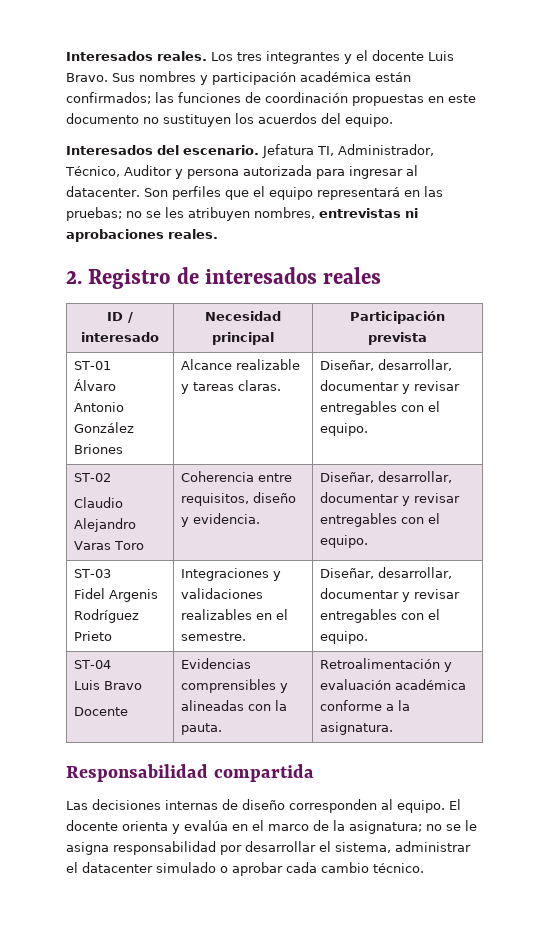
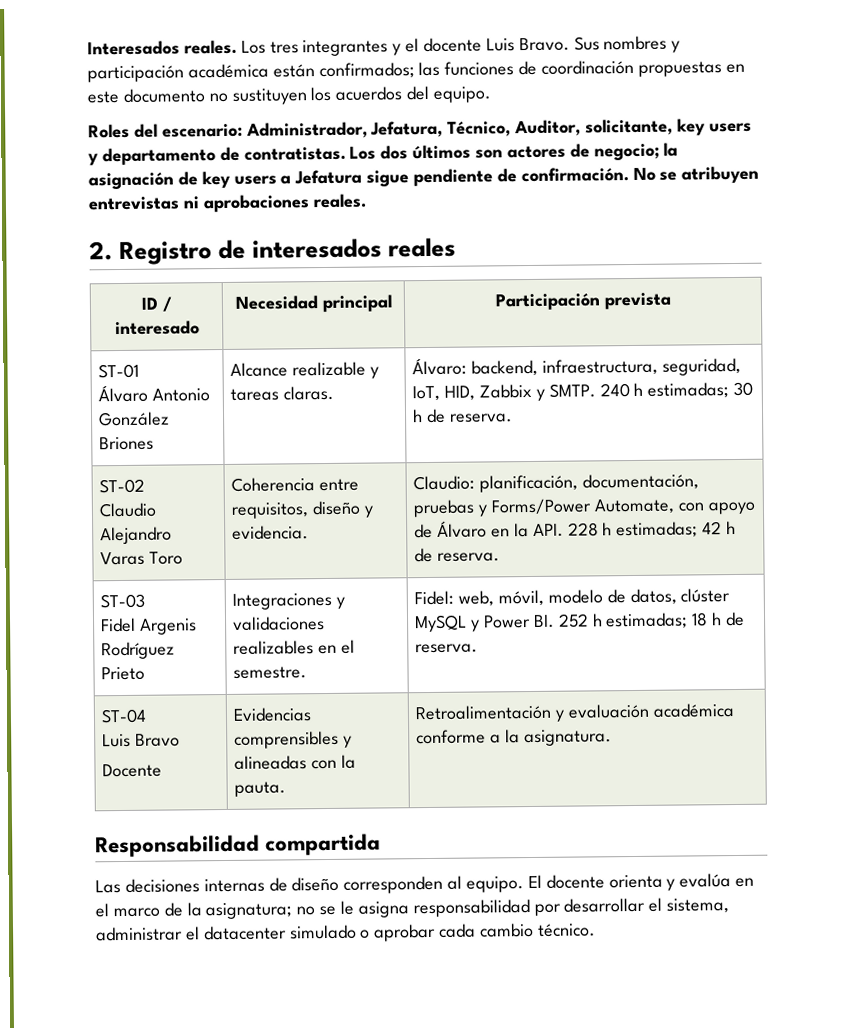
[66,144,434,158] [65,165,418,179] [66,186,443,200] [66,207,315,221] Interesados del escenario. Jefatura TI, Administrador, Técnico, Auditor y persona autorizada para ingresar al datacenter. Son perfiles que el equipo representará en las pruebas; no se les atribuyen nombres, -> [88,118,752,139] [87,142,679,166] [88,165,760,190] Roles del escenario: Administrador, Jefatura, Técnico, Auditor, solicitante, key users y departamento de contratistas. Los dos últimos son actores de negocio; la asignación de key users a Jefatura sigue pendiente de confirmación. No se atribuyen
[319,359,452,371] [319,380,460,394] [319,401,440,415] [319,423,368,436] Diseñar, desarrollar, documentar y revisar entregables con el equipo. -> [412,357,741,377] [412,381,754,402] [412,408,513,424] Álvaro: backend, infraestructura, seguridad, IoT, HID, Zabbix y SMTP. 240 h estimadas; 30 h de reserva.
[319,471,452,483] [319,492,460,506] [319,513,440,527] [319,535,368,548] Diseñar, desarrollar, documentar y revisar entregables con el equipo. -> [413,473,699,493] [413,498,756,518] [414,520,736,539] [414,547,501,563] Claudio: planificación, documentación, pruebas y Forms/Power Automate, con apoyo de Álvaro en la API. 228 h estimadas; 42 h de reserva.
[319,567,452,579] [319,588,460,602] [319,609,440,623] [319,631,368,644] Diseñar, desarrollar, documentar y revisar entregables con el equipo. -> [414,588,731,607] [414,611,745,633] [415,643,479,654] Fidel: web, móvil, modelo de datos, clúster MySQL y Power BI. 252 h estimadas; 18 h de reserva.

